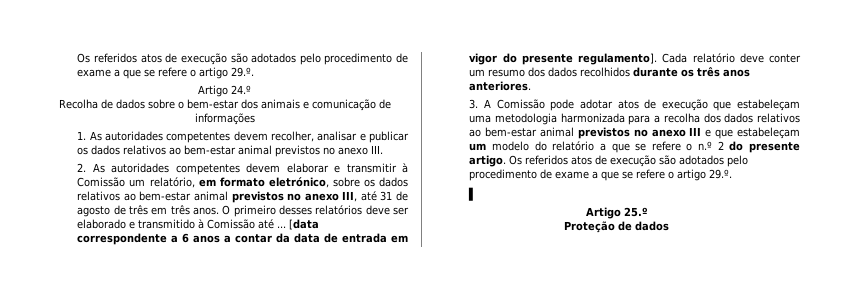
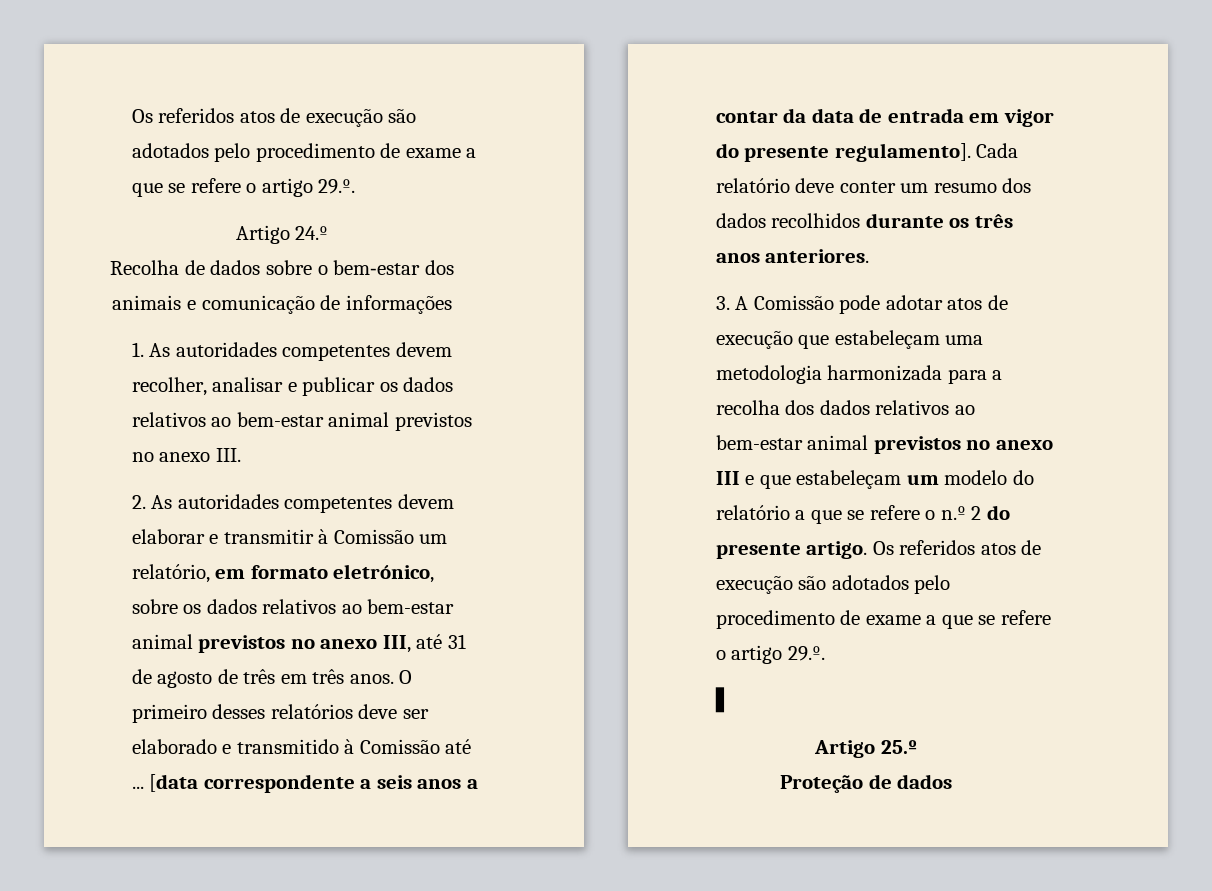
[182,233,190,243] 6 -> [376,775,412,789] seis

